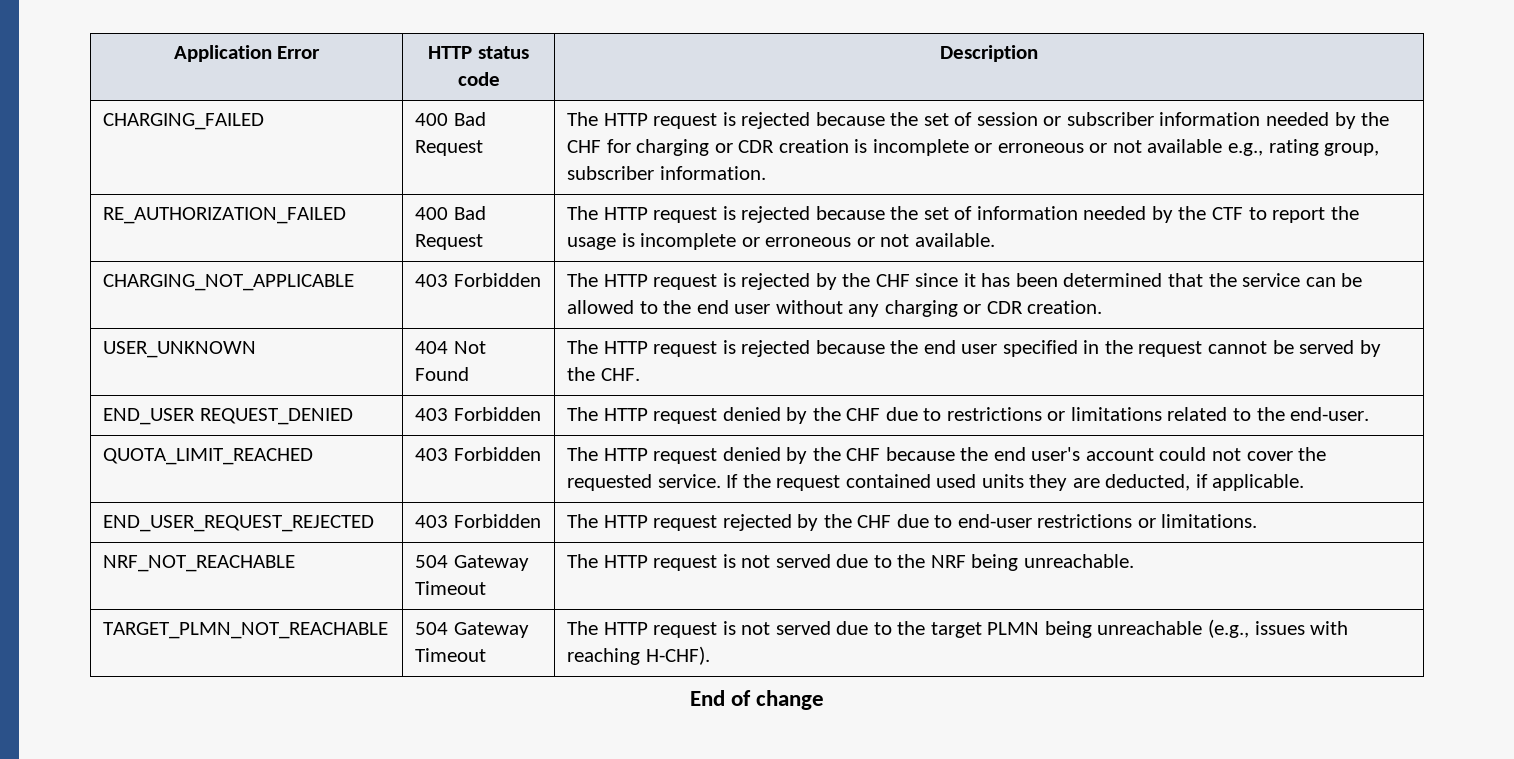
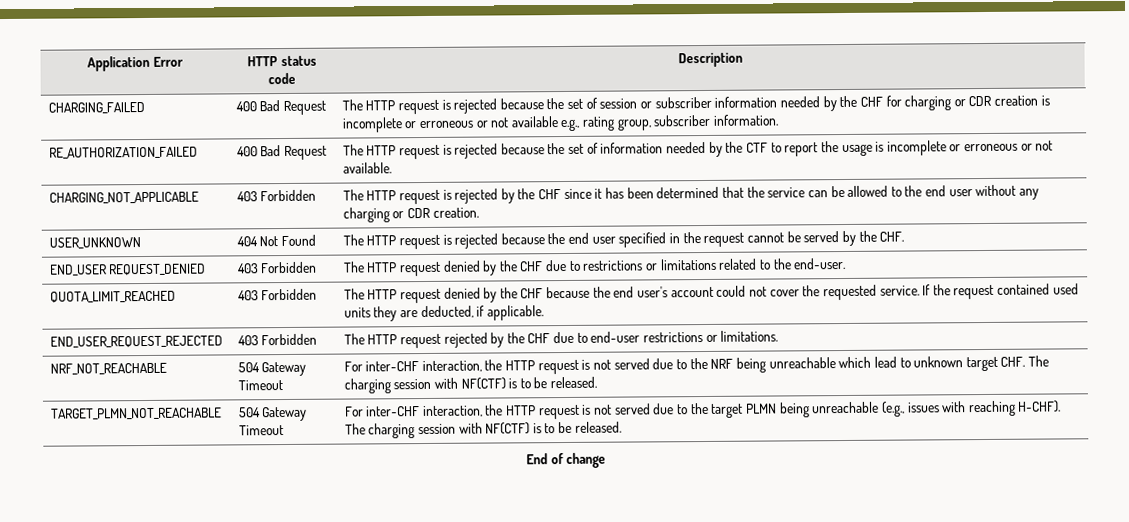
[567,554,599,568] The -> [343,359,503,373] For inter-CHF interaction, the
[1023,554,1134,568] unreachable. -> [768,355,1050,372] [343,376,598,394] unreachable which lead to unknown target CHF. The charging session with NF(CTF) is to be released.
[567,621,599,635] The -> [344,404,504,418] For inter-CHF interaction, the
(710, 655) none -> [344,421,622,439] The charging session with NF(CTF) is to be released.

